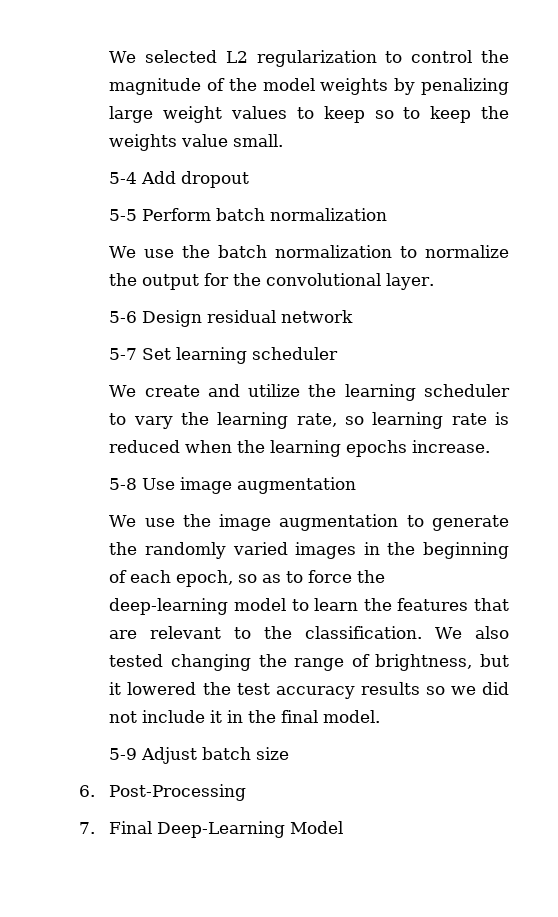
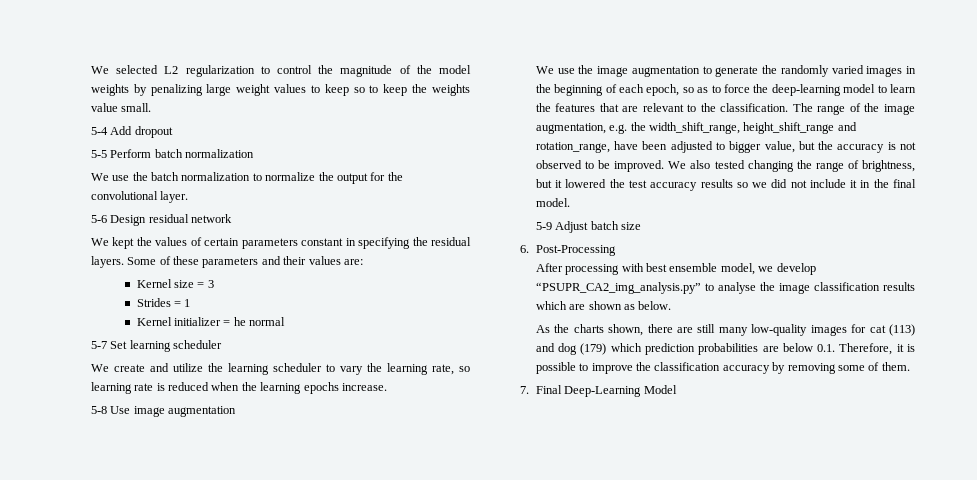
(354, 316) none -> [90,237,471,249] [90,256,363,268] [136,279,214,288] [136,298,191,307] [136,317,286,326] // We kept the values of certain parameters constant in specifying the residual layers. Some of these parameters and their values are: // Kernel size = 3 // Strides = 1 // Kernel initializer = he normal
(423, 632) none -> [792,103,915,115] [535,122,857,134] [535,141,916,153] [535,160,665,172] The range of the image augmentation, e.g. the width_shift_range, height_shift_range and rotation_range, have been adjusted to bigger value, but the accuracy is not observed to be improved.
(247, 792) none -> [535,263,816,275] [535,282,915,294] [535,301,672,310] [535,324,915,336] [535,343,915,355] [535,362,910,374] // After processing with best ensemble model, we develop “PSUPR_CA2_img_analysis.py” to analyse the image classification results which are shown as below. // As the charts shown, there are still many low-quality images for cat (113) and dog (179) which prediction probabilities are below 0.1. Therefore, it is possible to improve the classification accuracy by removing some of them.

